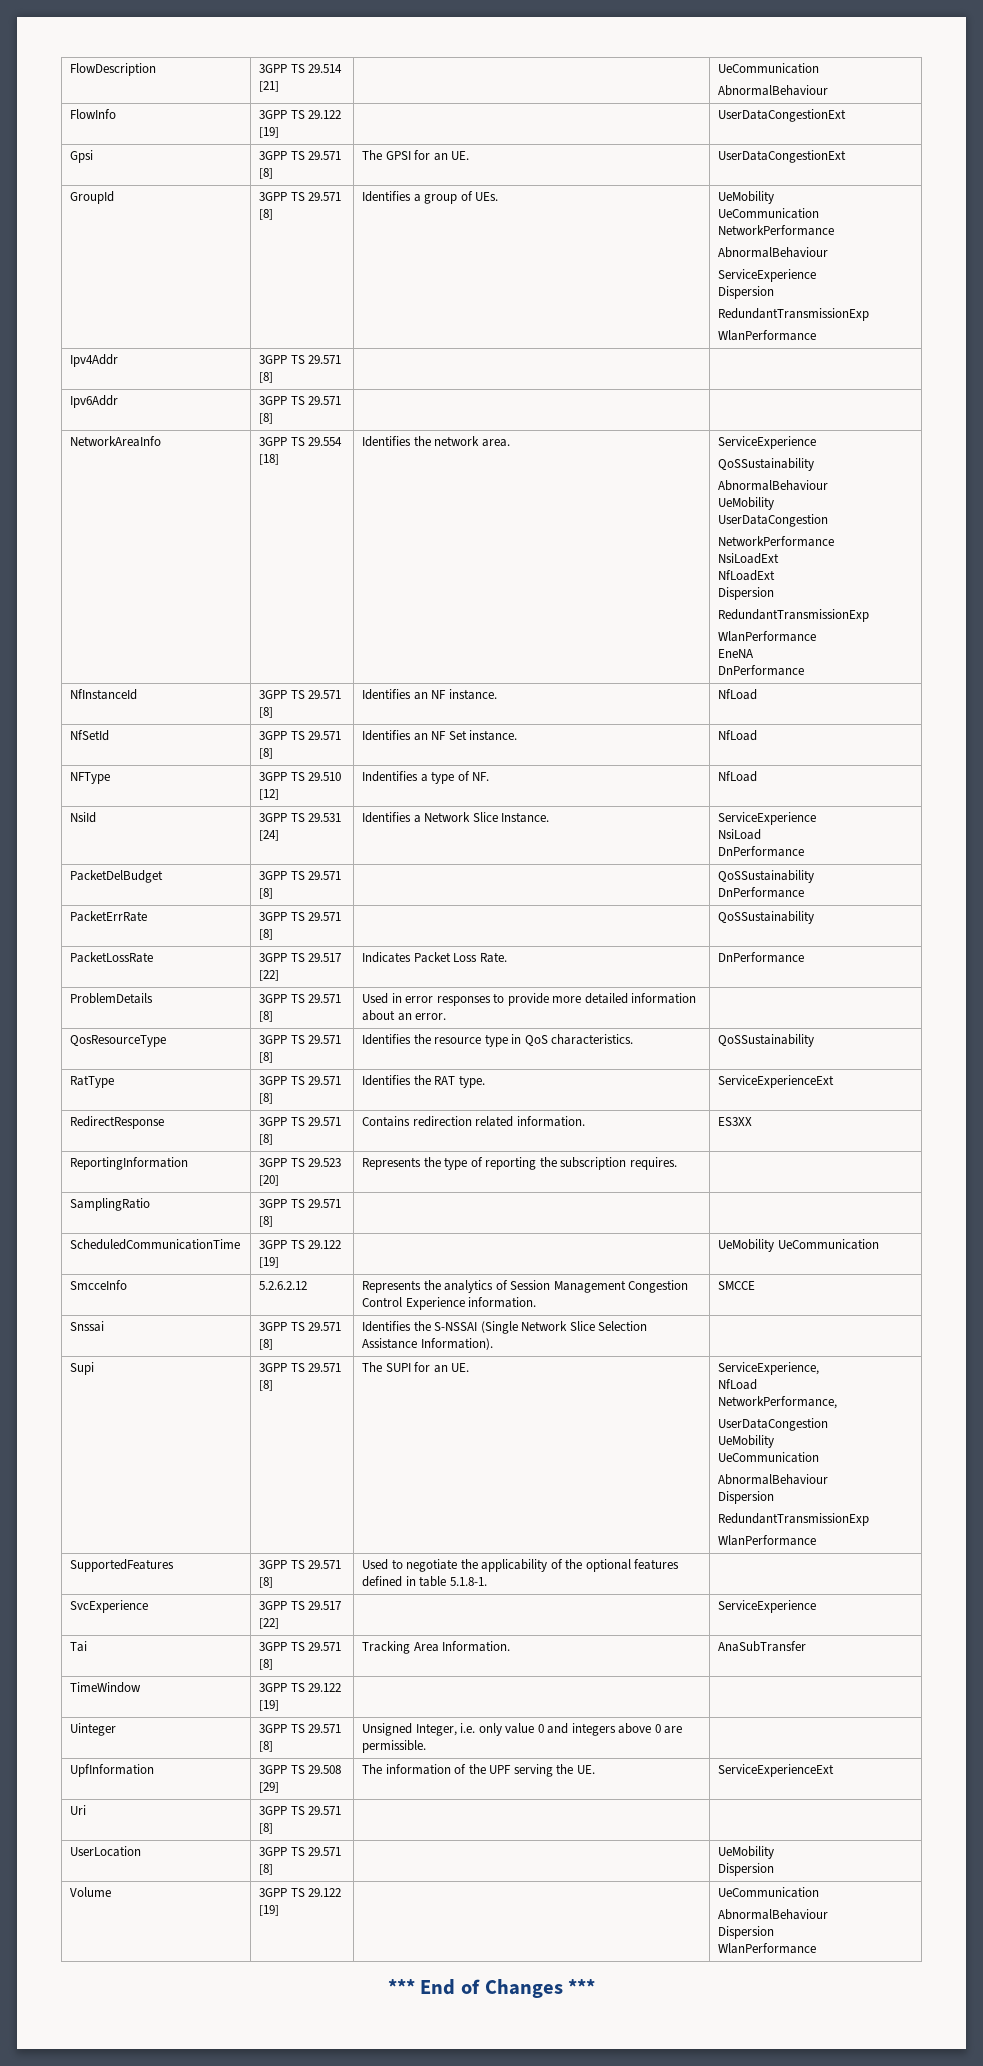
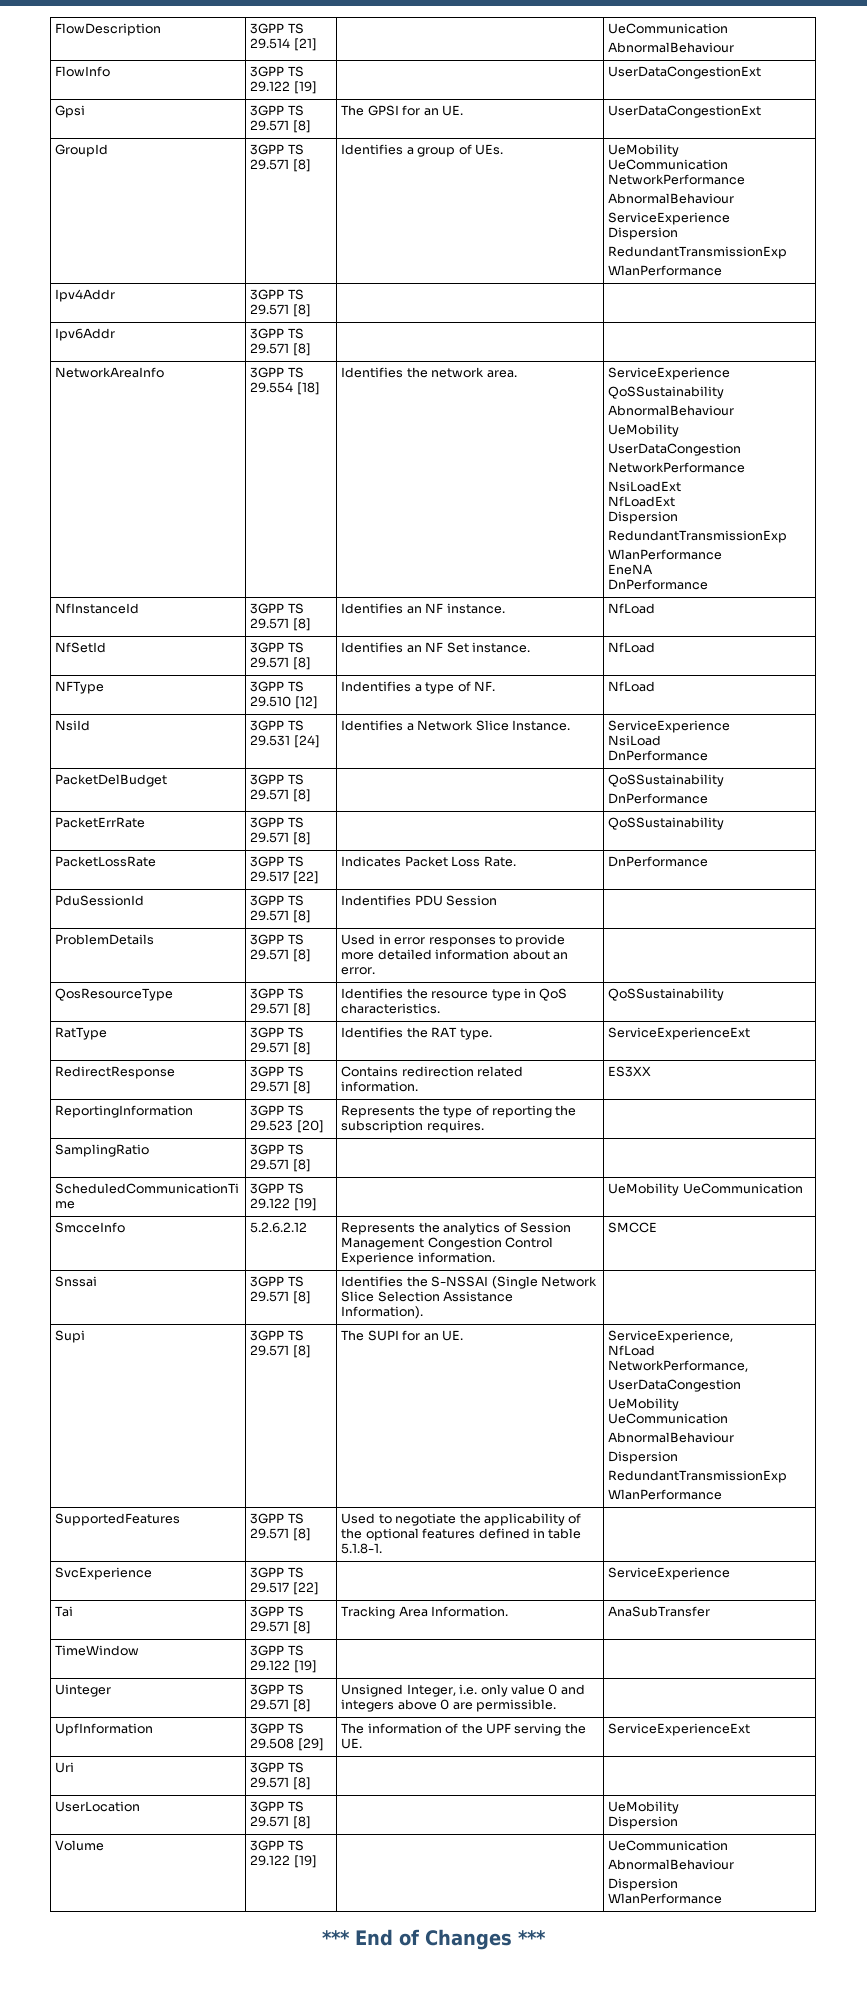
(805, 957) none -> [55,895,145,906] [250,895,304,906] [250,910,311,923] [341,895,498,906] // PduSessionId | 3GPP TS 29.571 [8] | Indentifies PDU Session |

